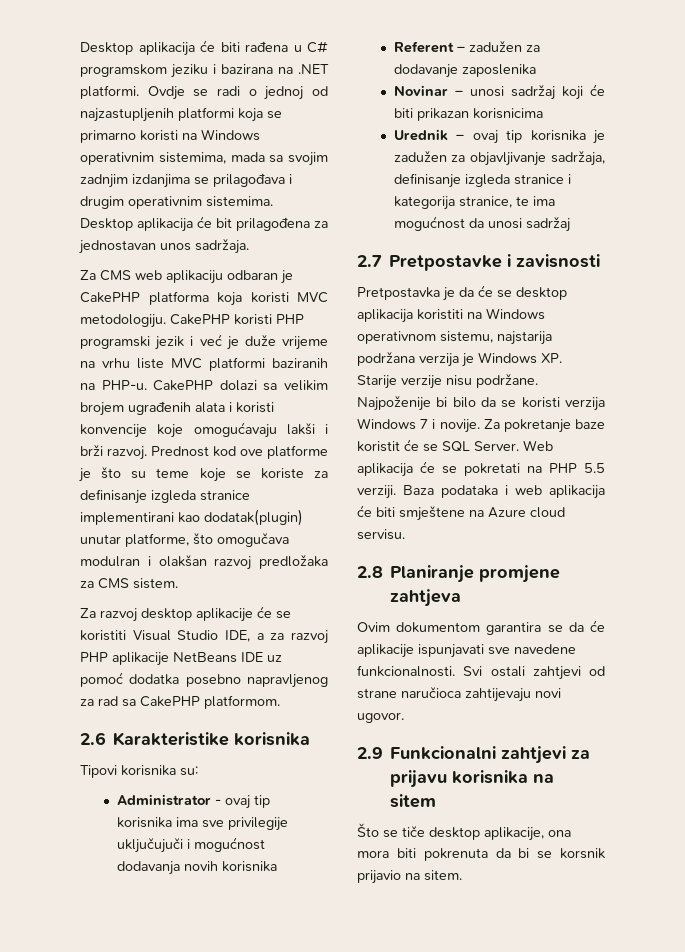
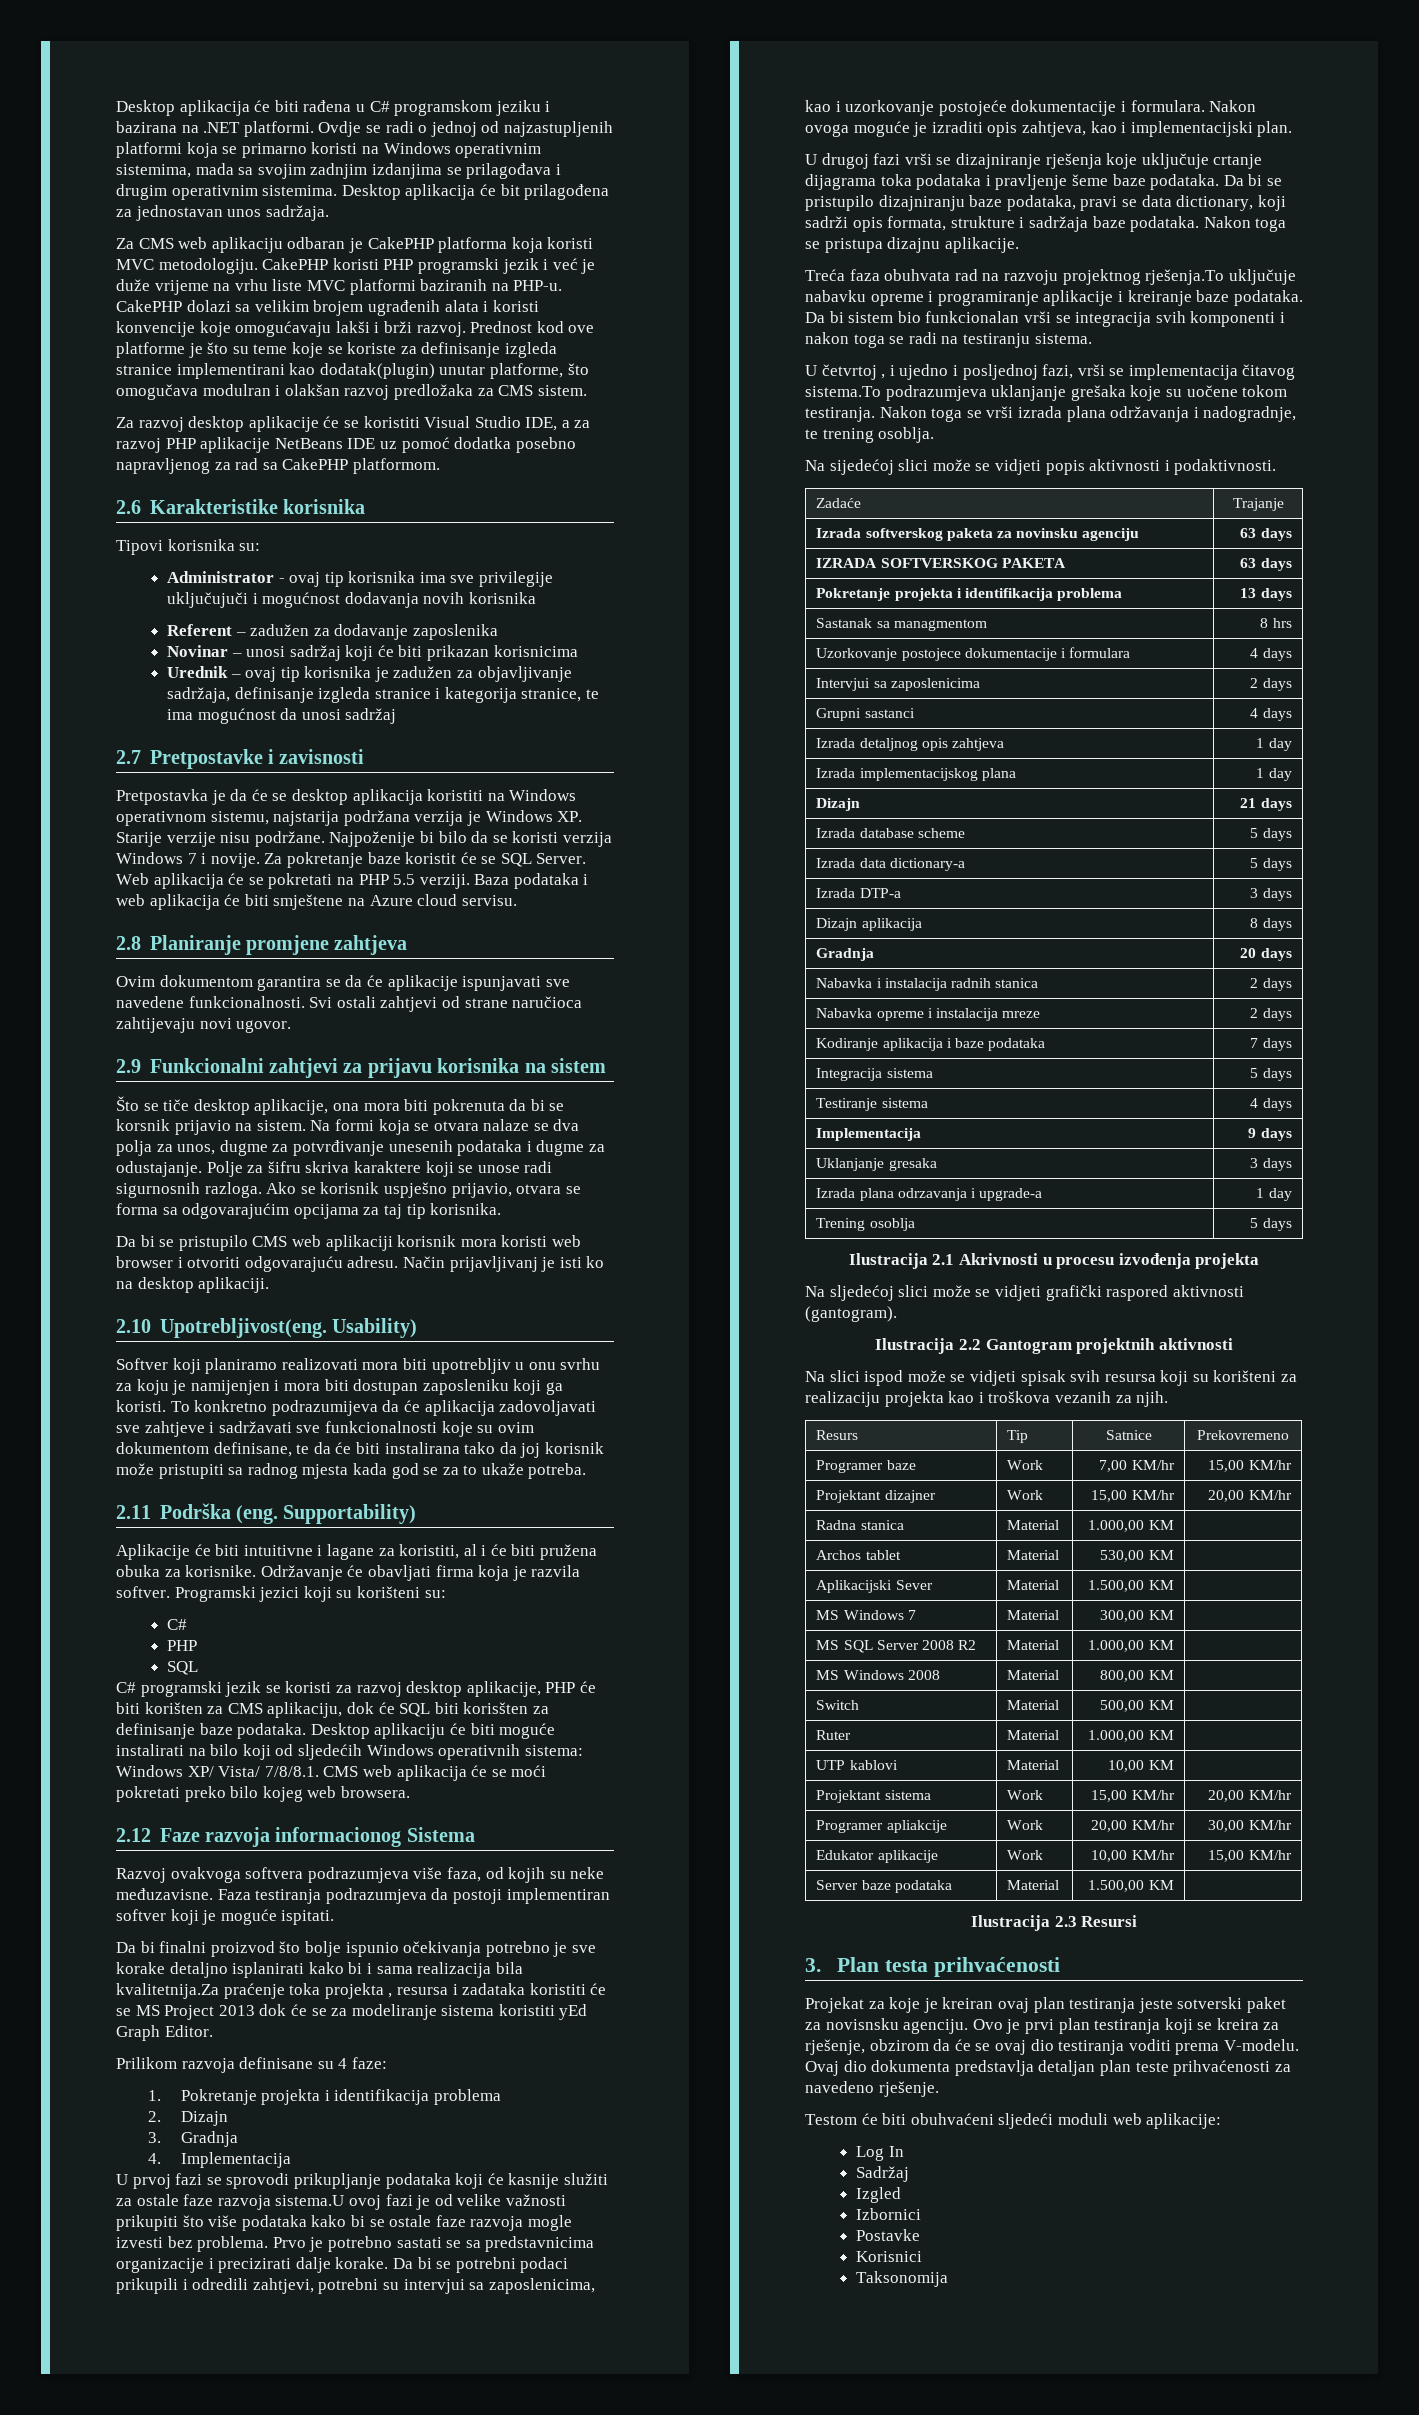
[390,794,437,808] sitem -> [550,1058,606,1073] sistem
[424,870,462,881] sitem. -> [256,1119,580,1135] [116,1140,605,1156] [116,1161,553,1177] [116,1182,581,1198] [116,1203,502,1219] [116,1235,581,1251] [116,1256,605,1272] [116,1277,270,1293] [116,1318,417,1338] [116,1358,601,1374] [116,1379,563,1395] [116,1400,597,1416] [116,1421,534,1437] [116,1442,604,1458] [116,1463,587,1479] [116,1503,417,1524] [116,1544,598,1560] [116,1565,581,1581] [116,1586,446,1602] [166,1619,187,1630] [166,1640,197,1651] [166,1661,198,1675] [116,1681,596,1697] [116,1702,549,1718] [116,1723,556,1739] [116,1744,583,1760] [116,1765,547,1781] [116,1786,410,1802] [116,1827,475,1847] [116,1867,605,1883] [116,1888,610,1904] [116,1909,335,1925] [116,1941,596,1957] [116,1962,523,1978] [116,1983,607,1999] [116,2004,588,2020] [116,2025,213,2041] [116,2057,387,2073] [148,2089,501,2105] [148,2111,228,2126] [148,2131,238,2147] [148,2152,291,2168] [116,2173,608,2189] [116,2194,566,2210] [116,2215,572,2231] [116,2236,595,2252] [116,2257,569,2273] [116,2278,595,2294] [805,100,1257,116] [805,121,1293,137] [805,153,1263,169] [805,174,1282,190] [805,195,1286,211] [805,216,1287,232] [805,237,1019,253] [805,269,1296,285] [805,290,1303,306] [805,311,1285,327] [805,332,1092,348] [805,364,1296,380] [805,385,1288,401] [805,406,1297,422] [805,427,935,443] [805,459,1277,475] [816,498,862,508] [1232,498,1284,511] [816,528,1140,541] [1240,528,1292,541] [816,558,1066,568] [1240,558,1292,571] [816,588,1123,601] [1240,588,1292,601] [816,618,987,631] [1260,618,1292,628] [816,647,1131,661] [1250,648,1292,661] [816,678,980,691] [1250,678,1292,691] [816,708,915,721] [1250,708,1292,721] [816,738,1004,751] [1256,738,1292,751] [816,768,1016,781] [1256,768,1292,781] [816,798,861,811] [1240,798,1292,811] [816,828,965,838] [1250,828,1292,841] [816,858,965,871] [1250,858,1292,871] [816,888,901,898] [1250,888,1292,901] [816,918,922,931] [1250,918,1292,931] [816,948,875,961] [1240,948,1292,961] [816,978,1039,991] [1250,978,1292,991] [816,1008,1041,1021] [1250,1008,1292,1021] [816,1038,1046,1051] [1250,1038,1292,1051] [816,1068,933,1081] [1250,1068,1292,1081] [816,1098,928,1111] [1250,1098,1292,1111] [816,1128,922,1141] [1248,1128,1292,1141] [816,1158,937,1171] [1250,1158,1292,1171] [816,1188,1043,1201] [1256,1188,1292,1201] [816,1218,915,1231] [1250,1218,1292,1231] [848,1253,1260,1269] [805,1285,1244,1301] [805,1306,897,1322] [875,1338,1233,1354] [805,1370,1298,1386] [805,1391,1169,1407] [816,1430,859,1440] [1007,1430,1029,1443] [1105,1430,1152,1440] [1197,1430,1289,1440] [816,1460,916,1473] [1007,1460,1044,1470] [1099,1460,1175,1472] [1208,1460,1292,1472] [816,1490,936,1503] [1007,1490,1044,1500] [1091,1490,1175,1502] [1208,1490,1292,1502] [816,1520,904,1530] [1007,1520,1060,1530] [1088,1520,1174,1532] [816,1550,901,1560] [1007,1550,1060,1560] [1100,1550,1174,1562] [816,1580,933,1593] [1007,1580,1060,1590] [1088,1580,1174,1592] [816,1610,916,1620] [1007,1610,1060,1620] [1100,1610,1174,1622] [816,1640,977,1653] [1007,1640,1060,1650] [1088,1640,1174,1652] [816,1670,940,1680] [1007,1670,1060,1680] [1100,1670,1174,1682] [816,1700,860,1710] [1007,1700,1060,1710] [1100,1700,1174,1712] [816,1730,852,1740] [1007,1730,1060,1740] [1088,1730,1174,1742] [816,1760,898,1770] [1007,1760,1060,1770] [1108,1760,1174,1772] [816,1790,931,1803] [1007,1790,1044,1800] [1091,1790,1175,1802] [1208,1790,1292,1802] [816,1820,947,1833] [1007,1820,1044,1830] [1091,1820,1175,1832] [1208,1820,1292,1832] [816,1850,938,1863] [1007,1850,1044,1860] [1091,1850,1175,1862] [1208,1850,1292,1862] [816,1880,952,1893] [1007,1880,1060,1890] [1088,1880,1174,1892] [970,1915,1138,1931] [805,1957,1060,1977] [805,1997,1286,2013] [805,2018,1280,2034] [805,2039,1299,2055] [805,2060,1291,2076] [805,2081,939,2097] [805,2113,1222,2129] [855,2146,904,2161] [855,2166,909,2182] [855,2187,901,2203] [855,2208,921,2220] [855,2229,920,2241] [855,2251,922,2262] [855,2271,948,2287] sistem. Na formi koja se otvara nalaze se dva polja za unos, dugme za potvrđivanje unesenih podataka i dugme za odustajanje. Polje za šifru skriva karaktere koji se unose radi sigurnosnih razloga. Ako se korisnik uspješno prijavio, otvara se forma sa odgovarajućim opcijama za taj tip korisnika. // Da bi se pristupilo CMS web aplikaciji korisnik mora koristi web browser i otvoriti odgovarajuću adresu. Način prijavljivanj je isti ko na desktop aplikaciji. // 2.10 Upotrebljivost(eng. Usability) // Softver koji planiramo realizovati mora biti upotrebljiv u onu svrhu za koju je namijenjen i mora biti dostupan zaposleniku koji ga koristi. To konkretno podrazumijeva da će aplikacija zadovoljavati sve zahtjeve i sadržavati sve funkcionalnosti koje su ovim dokumentom definisane, te da će biti instalirana tako da joj korisnik može pristupiti sa radnog mjesta kada god se za to ukaže potreba. // 2.11 Podrška (eng. Supportability) // Aplikacije će biti intuitivne i lagane za koristiti, al i će biti pružena obuka za korisnike. Održavanje će obavljati firma koja je razvila softver. Programski jezici koji su korišteni su: // C# // PHP // SQL // C# programski jezik se koristi za razvoj desktop aplikacije, PHP će biti korišten za CMS aplikaciju, dok će SQL biti korisšten za definisanje baze podataka. Desktop aplikaciju će biti moguće instalirati na bilo koji od sljedećih Windows operativnih sistema: Windows XP/ Vista/ 7/8/8.1. CMS web aplikacija će se moći pokretati preko bilo kojeg web browsera. // 2.12 Faze razvoja informacionog Sistema // Razvoj ovakvoga softvera podrazumjeva više faza, od kojih su neke međuzavisne. Faza testiranja podrazumjeva da postoji implementiran softver koji je moguće ispitati. // Da bi finalni proizvod što bolje ispunio očekivanja potrebno je sve korake detaljno isplanirati kako bi i sama realizacija bila kvalitetnija.Za praćenje toka projekta , resursa i zadataka koristiti će se MS Project 2013 dok će se za modeliranje sistema koristiti yEd Graph Editor. // Prilikom razvoja definisane su 4 faze: // 1. Pokretanje projekta i identifikacija problema // 2. Dizajn // 3. Gradnja // 4. Implementacija // U prvoj fazi se sprovodi prikupljanje podataka koji će kasnije služiti za ostale faze razvoja sistema.U ovoj fazi je od velike važnosti prikupiti što više podataka kako bi se ostale faze razvoja mogle izvesti bez problema. Prvo je potrebno sastati se sa predstavnicima organizacije i precizirati dalje korake. Da bi se potrebni podaci prikupili i odredili zahtjevi, potrebni su intervjui sa zaposlenicima, kao i uzorkovanje postojeće dokumentacije i formulara. Nakon ovoga moguće je izraditi opis zahtjeva, kao i implementacijski plan. // U drugoj fazi vrši se dizajniranje rješenja koje uključuje crtanje dijagrama toka podataka i pravljenje šeme baze podataka. Da bi se pristupilo dizajniranju baze podataka, pravi se data dictionary, koji sadrži opis formata, strukture i sadržaja baze podataka. Nakon toga se pristupa dizajnu aplikacije. // Treća faza obuhvata rad na razvoju projektnog rješenja.To uključuje nabavku opreme i programiranje aplikacije i kreiranje baze podataka. Da bi sistem bio funkcionalan vrši se integracija svih komponenti i nakon toga se radi na testiranju sistema. // U četvrtoj , i ujedno i posljednoj fazi, vrši se implementacija čitavog sistema.To podrazumjeva uklanjanje grešaka koje su uočene tokom testiranja. Nakon toga se vrši izrada plana održavanja i nadogradnje, te trening osoblja. // Na sijedećoj slici može se vidjeti popis aktivnosti i podaktivnosti. // Zadaće | Trajanje // Izrada softverskog paketa za novinsku agenciju | 63 days // IZRADA SOFTVERSKOG PAKETA | 63 days // Pokretanje projekta i identifikacija problema | 13 days // Sastanak sa managmentom | 8 hrs // Uzorkovanje postojece dokumentacije i formulara | 4 days // Intervjui sa zaposlenicima | 2 days // Grupni sastanci | 4 days // Izrada detaljnog opis zahtjeva | 1 day // Izrada implementacijskog plana | 1 day // Dizajn | 21 days // Izrada database scheme | 5 days // Izrada data dictionary-a | 5 days // Izrada DTP-a | 3 days // Dizajn aplikacija | 8 days // Gradnja | 20 days // Nabavka i instalacija radnih stanica | 2 days // Nabavka opreme i instalacija mreze | 2 days // Kodiranje aplikacija i baze podataka | 7 days // Integracija sistema | 5 days // Testiranje sistema | 4 days // Implementacija | 9 days // Uklanjanje gresaka | 3 days // Izrada plana odrzavanja i upgrade-a | 1 day // Trening osoblja | 5 days // Ilustracija 2.1 Akrivnosti u procesu izvođenja projekta // Na sljedećoj slici može se vidjeti grafički raspored aktivnosti (gantogram). // Ilustracija 2.2 Gantogram projektnih aktivnosti // Na slici ispod može se vidjeti spisak svih resursa koji su korišteni za realizaciju projekta kao i troškova vezanih za njih. // Resurs | Tip | Satnice | Prekovremeno // Programer baze | Work | 7,00 KM/hr | 15,00 KM/hr // Projektant dizajner | Work | 15,00 KM/hr | 20,00 KM/hr // Radna stanica | Material | 1.000,00 KM | // Archos tablet | Material | 530,00 KM | // Aplikacijski Sever | Material | 1.500,00 KM | // MS Windows 7 | Material | 300,00 KM | // MS SQL Server 2008 R2 | Material | 1.000,00 KM | // MS Windows 2008 | Material | 800,00 KM | // Switch | Material | 500,00 KM | // Ruter | Material | 1.000,00 KM | // UTP kablovi | Material | 10,00 KM | // Projektant sistema | Work | 15,00 KM/hr | 20,00 KM/hr // Programer apliakcije | Work | 20,00 KM/hr | 30,00 KM/hr // Edukator aplikacije | Work | 10,00 KM/hr | 15,00 KM/hr // Server baze podataka | Material | 1.500,00 KM | // Ilustracija 2.3 Resursi // 3. Plan testa prihvaćenosti // Projekat za koje je kreiran ovaj plan testiranja jeste sotverski paket za novisnsku agenciju. Ovo je prvi plan testiranja koji se kreira za rješenje, obzirom da će se ovaj dio testiranja voditi prema V-modelu. Ovaj dio dokumenta predstavlja detaljan plan teste prihvaćenosti za navedeno rješenje. // Testom će biti obuhvaćeni sljedeći moduli web aplikacije: // Log In // Sadržaj // Izgled // Izbornici // Postavke // Korisnici // Taksonomija

